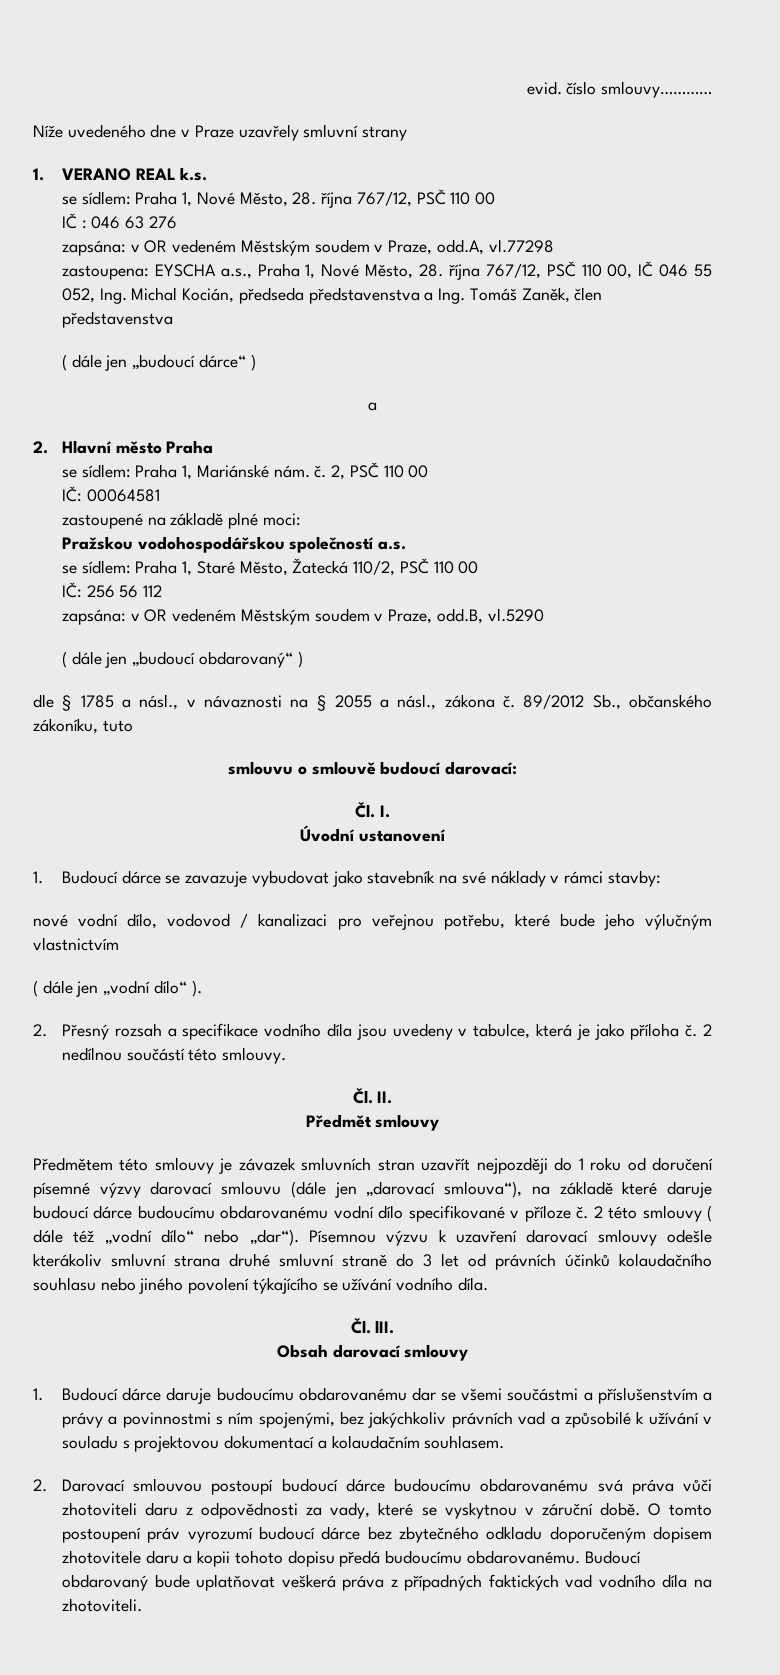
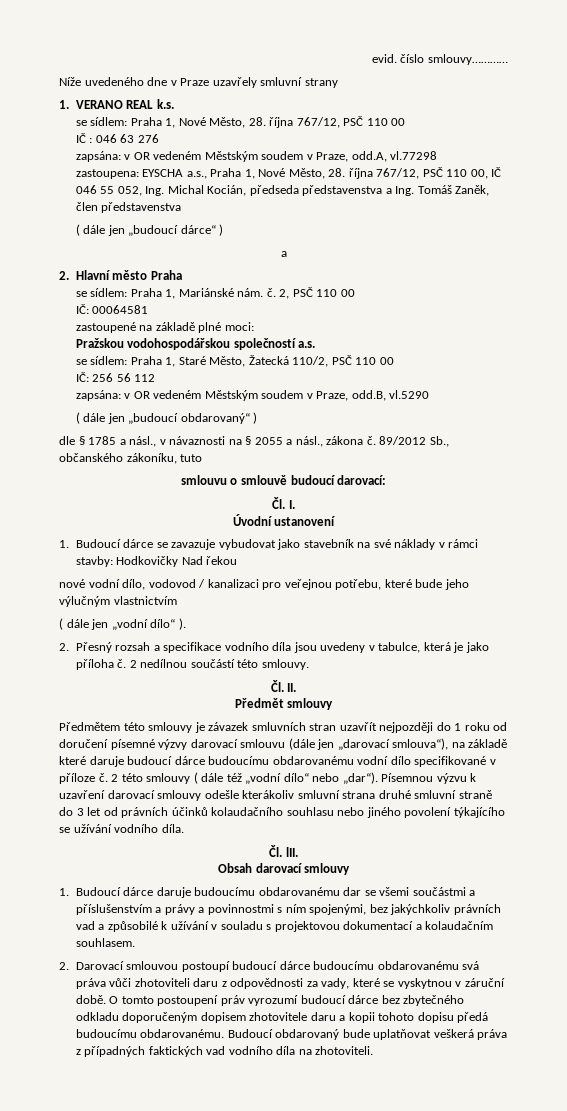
(661, 878) none -> [116,556,238,567] Hodkovičky Nad řekou

